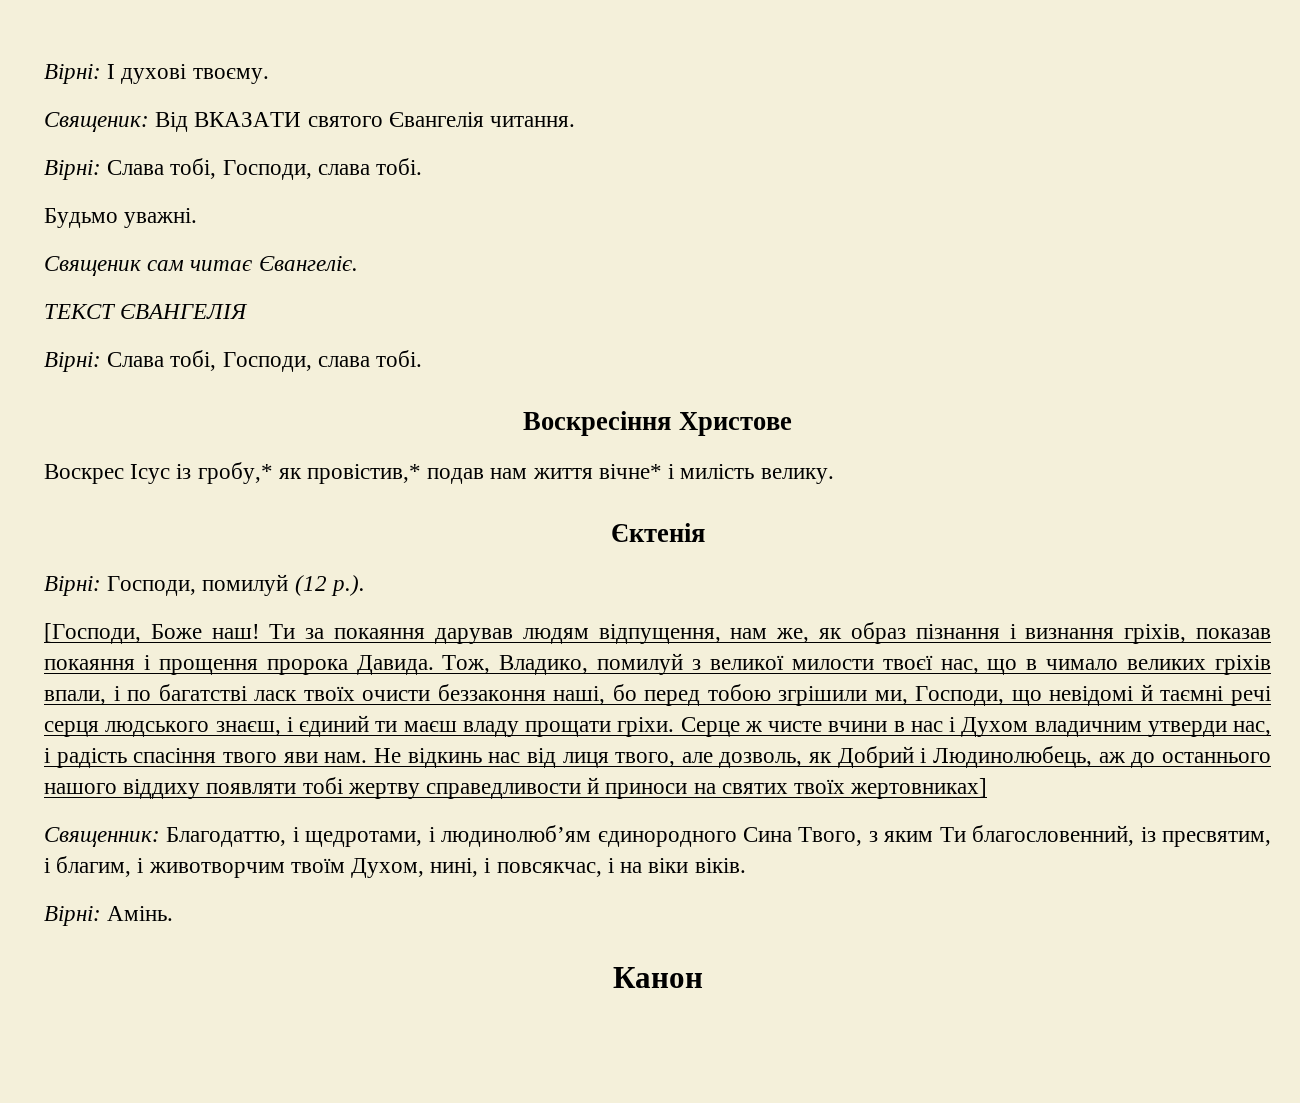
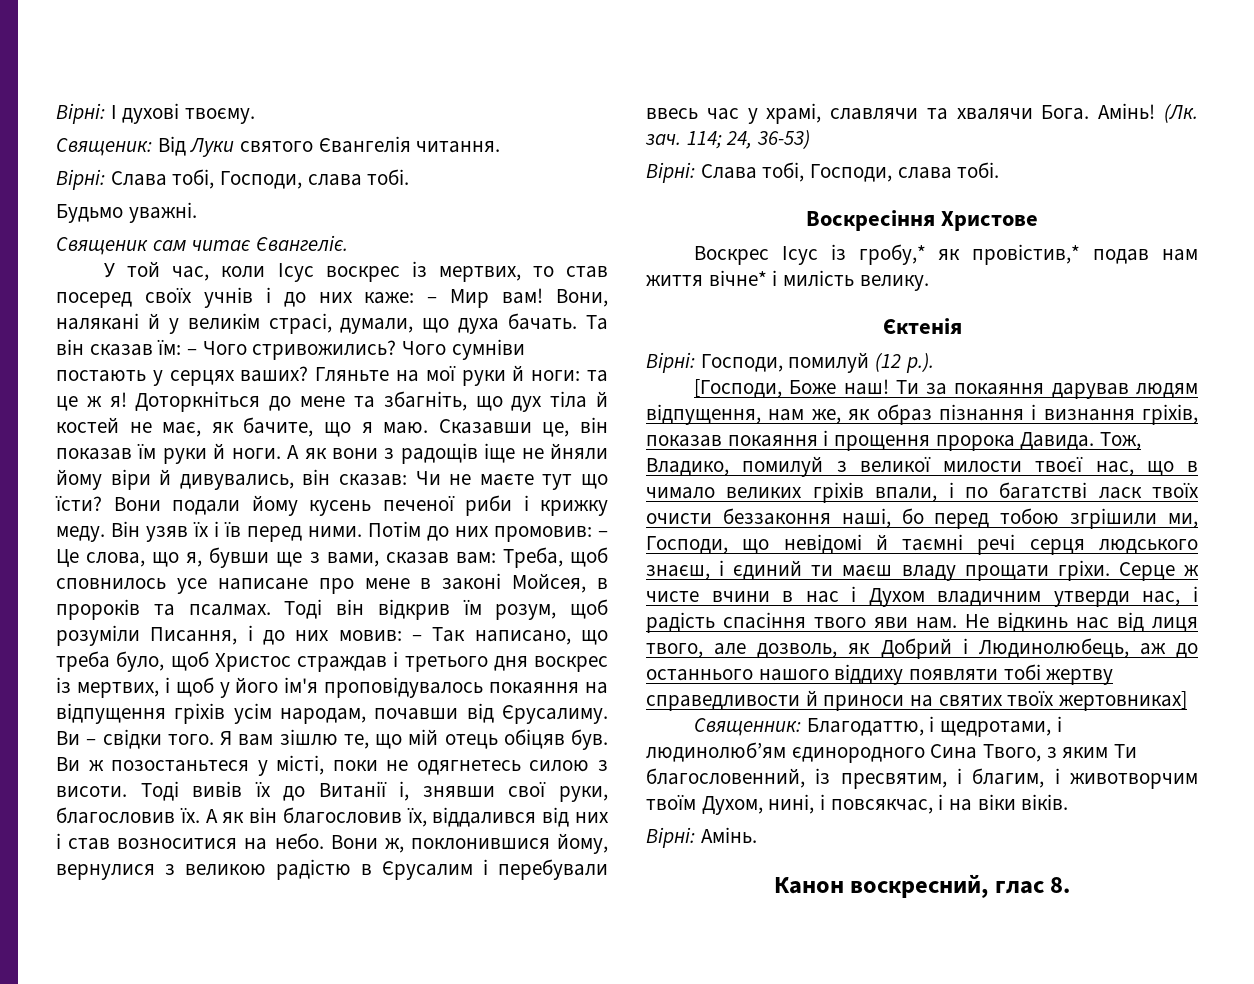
[194,112,302,127] ВКАЗАТИ -> [190,138,235,157] Луки
[44,304,249,319] ТЕКСТ ЄВАНГЕЛІЯ -> [104,261,608,282] [56,287,608,308] [56,313,609,334] [56,339,525,360] [56,365,608,386] [56,391,608,412] [56,417,609,437] [56,443,609,464] [56,469,609,490] [55,495,608,516] [56,521,608,542] [56,547,608,568] [56,573,608,594] [56,599,608,620] [56,625,608,646] [56,651,608,672] [56,677,608,698] [56,703,608,724] [56,729,608,750] [56,755,608,776] [56,781,608,802] [56,807,609,827] [56,833,608,854] [56,859,608,880] [646,103,1198,124] [645,129,811,149] У той час, коли Ісус воскрес із мертвих, то став посеред своїх учнів і до них каже: – Мир вам! Вони, налякані й у великім страсі, думали, що духа бачать. Та він сказав їм: – Чого стривожились? Чого сумніви постають у серцях ваших? Гляньте на мої руки й ноги: та це ж я! Доторкніться до мене та збагніть, що дух тіла й костей не має, як бачите, що я маю. Сказавши це, він показав їм руки й ноги. А як вони з радощів іще не йняли йому віри й дивувались, він сказав: Чи не маєте тут що їсти? Вони подали йому кусень печеної риби і крижку меду. Він узяв їх і їв перед ними. Потім до них промовив: – Це слова, що я, бувши ще з вами, сказав вам: Треба, щоб сповнилось усе написане про мене в законі Мойсея, в пророків та псалмах. Тоді він відкрив їм розум, щоб розуміли Писання, і до них мовив: – Так написано, що треба було, щоб Христос страждав і третього дня воскрес із мертвих, і щоб у його ім'я проповідувалось покаяння на відпущення гріхів усім народам, почавши від Єрусалиму. Ви – свідки того. Я вам зішлю те, що мій отець обіцяв був. Ви ж позостаньтеся у місті, поки не одягнетесь силою з висоти. Тоді вивів їх до Витанії і, знявши свої руки, благословив їх. А як він благословив їх, віддалився від них і став возноситися на небо. Вони ж, поклонившися йому, вернулися з великою радістю в Єрусалим і перебували ввесь час у храмі, славлячи та хвалячи Бога. Амінь! (Лк. зач. 114; 24, 36-53)
(703, 977) none -> [850,874,1071,898] воскресний, глас 8.

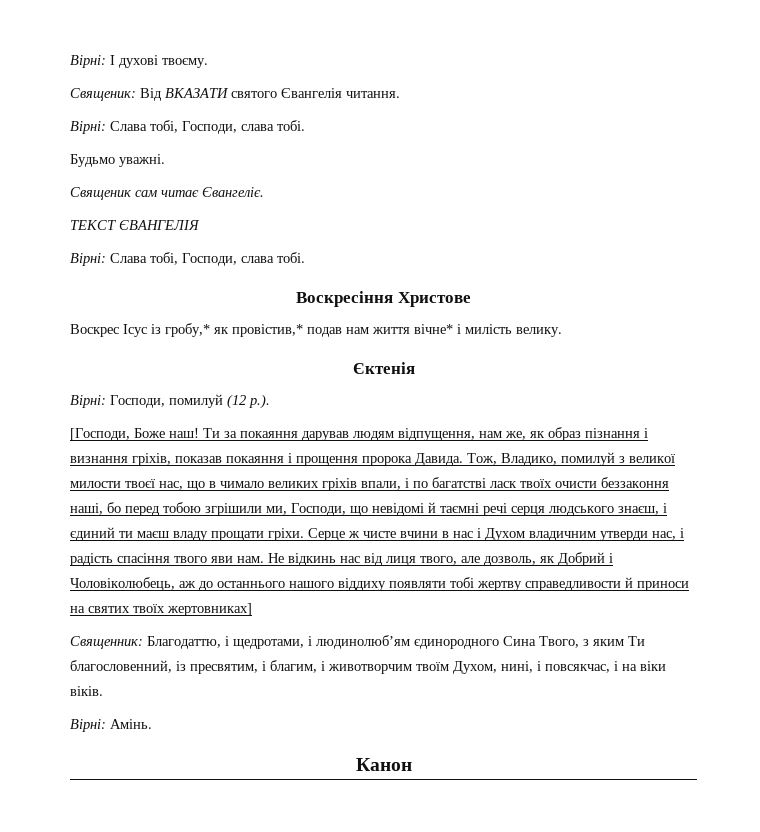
[190,138,235,157] Луки -> [165,88,229,98] ВКАЗАТИ
[104,261,608,282] [56,287,608,308] [56,313,609,334] [56,339,525,360] [56,365,608,386] [56,391,608,412] [56,417,609,437] [56,443,609,464] [56,469,609,490] [55,495,608,516] [56,521,608,542] [56,547,608,568] [56,573,608,594] [56,599,608,620] [56,625,608,646] [56,651,608,672] [56,677,608,698] [56,703,608,724] [56,729,608,750] [56,755,608,776] [56,781,608,802] [56,807,609,827] [56,833,608,854] [56,859,608,880] [646,103,1198,124] [645,129,811,149] У той час, коли Ісус воскрес із мертвих, то став посеред своїх учнів і до них каже: – Мир вам! Вони, налякані й у великім страсі, думали, що духа бачать. Та він сказав їм: – Чого стривожились? Чого сумніви постають у серцях ваших? Гляньте на мої руки й ноги: та це ж я! Доторкніться до мене та збагніть, що дух тіла й костей не має, як бачите, що я маю. Сказавши це, він показав їм руки й ноги. А як вони з радощів іще не йняли йому віри й дивувались, він сказав: Чи не маєте тут що їсти? Вони подали йому кусень печеної риби і крижку меду. Він узяв їх і їв перед ними. Потім до них промовив: – Це слова, що я, бувши ще з вами, сказав вам: Треба, щоб сповнилось усе написане про мене в законі Мойсея, в пророків та псалмах. Тоді він відкрив їм розум, щоб розуміли Писання, і до них мовив: – Так написано, що треба було, щоб Христос страждав і третього дня воскрес із мертвих, і щоб у його ім'я проповідувалось покаяння на відпущення гріхів усім народам, почавши від Єрусалиму. Ви – свідки того. Я вам зішлю те, що мій отець обіцяв був. Ви ж позостаньтеся у місті, поки не одягнетесь силою з висоти. Тоді вивів їх до Витанії і, знявши свої руки, благословив їх. А як він благословив їх, віддалився від них і став возноситися на небо. Вони ж, поклонившися йому, вернулися з великою радістю в Єрусалим і перебували ввесь час у храмі, славлячи та хвалячи Бога. Амінь! (Лк. зач. 114; 24, 36-53) -> [70,220,200,230] ТЕКСТ ЄВАНГЕЛІЯ
[978,638,1129,658] Людинолюбець, -> [70,577,175,591] Чоловіколюбець,
[850,874,1071,898] воскресний, глас 8. -> (412, 764) none

